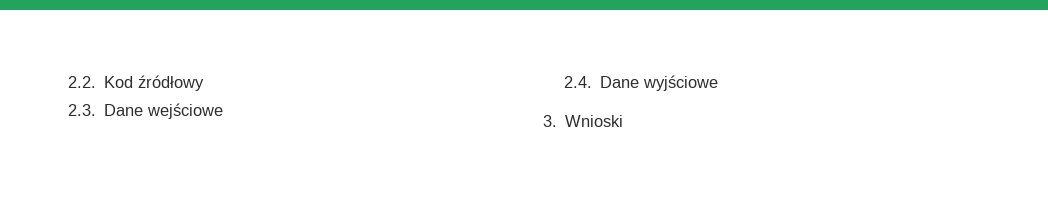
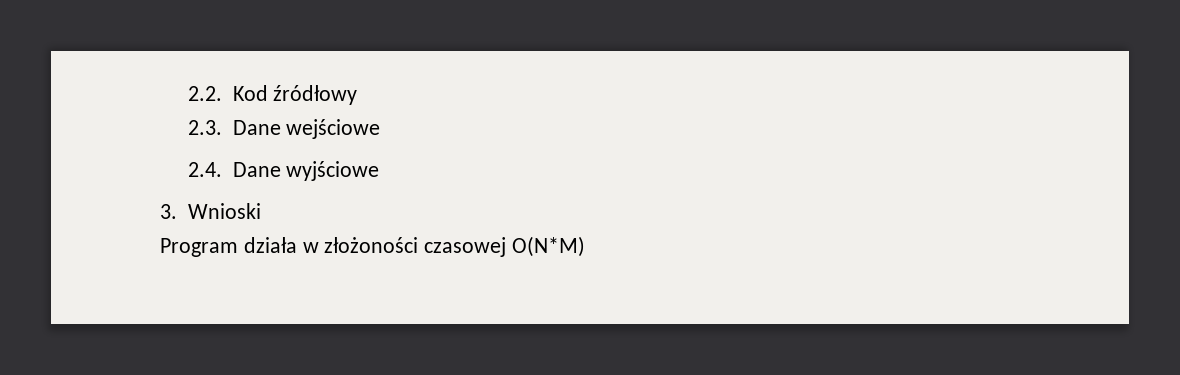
(624, 121) none -> [160,236,586,257] // Program działa w złożoności czasowej O(N*M)

